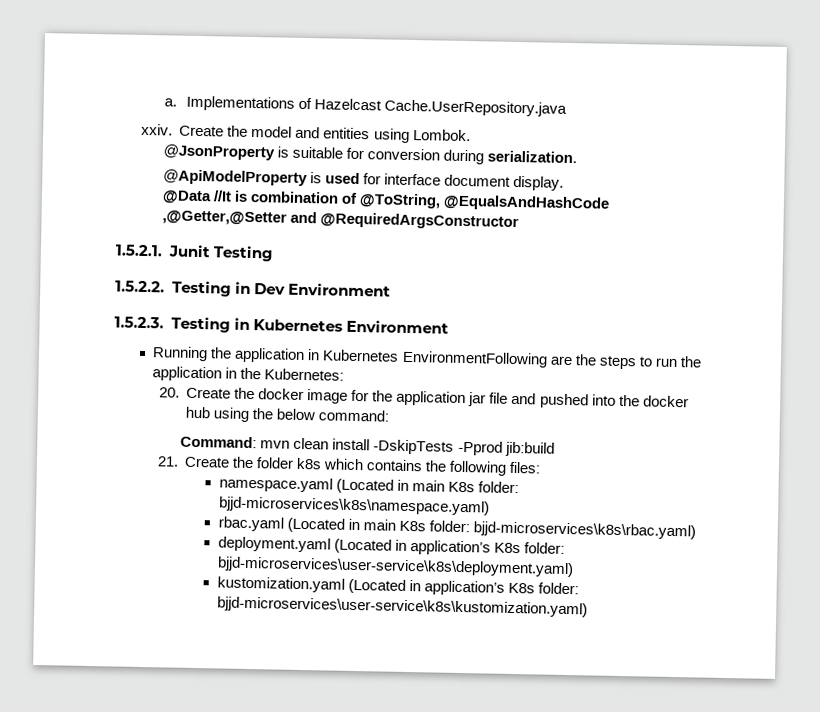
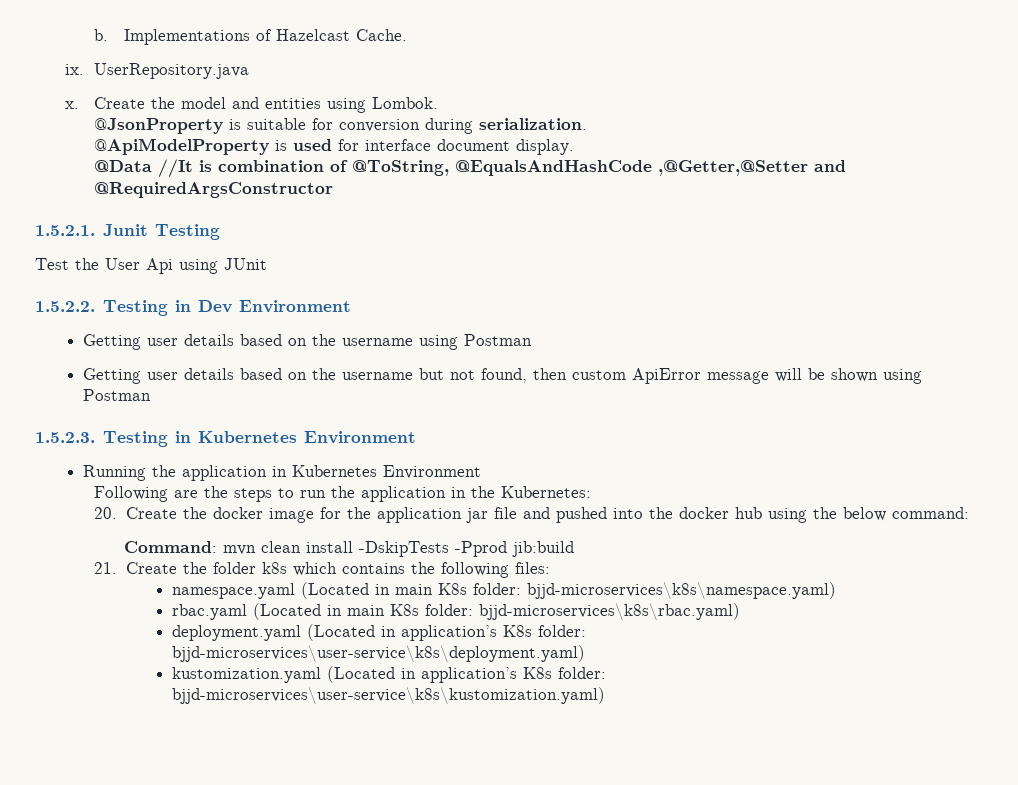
[163,98,177,107] a. -> [94,29,109,41] b.
[384,99,568,117] [140,123,173,136] Cache.UserRepository.java // xxiv. -> [355,29,407,41] [64,63,250,79] [64,101,79,109] Cache. // ix. UserRepository.java // x.
(274, 253) none -> [35,258,267,274] // Test the User Api using JUnit
(391, 289) none -> [82,334,532,350] [82,368,922,384] [82,389,151,401] // Getting user details based on the username using Postman // Getting user details based on the username but not found, then custom ApiError message will be shown using Postman
[401,350,548,368] EnvironmentFollowing -> [382,465,481,479] [94,486,169,502] Environment // Following

